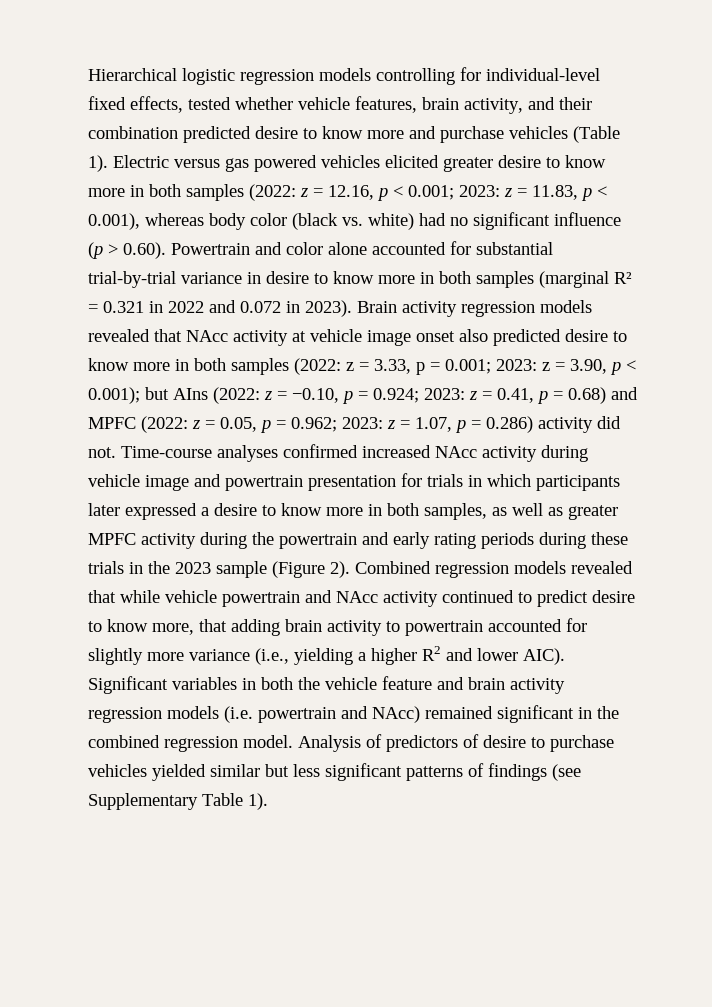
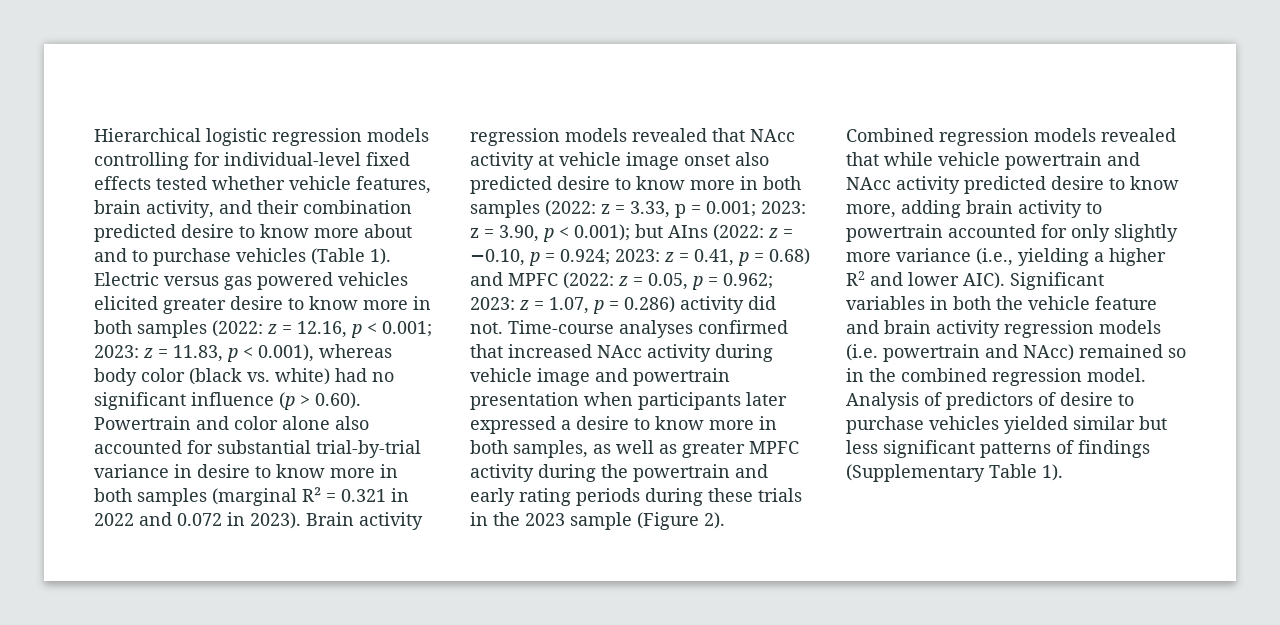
[130,96,183,113] effects, -> [94,176,151,190] effects
[409,126,436,139] and -> [364,224,412,238] [94,248,148,262] about and to
(367, 248) none -> [335,416,369,430] also
(358, 451) none -> [470,344,503,358] that
[401,473,531,487] for trials in which -> [584,392,633,406] when
[442,590,588,607] continued to predict -> [964,176,1046,194] predicted
[199,619,227,632] that -> (896, 211) none
(587, 625) none -> [1071,224,1110,242] only
[497,705,574,723] significant -> [1168,348,1186,358] so
[552,764,581,781] [88,793,198,810] (see Supplementary -> [846,464,985,482] (Supplementary

